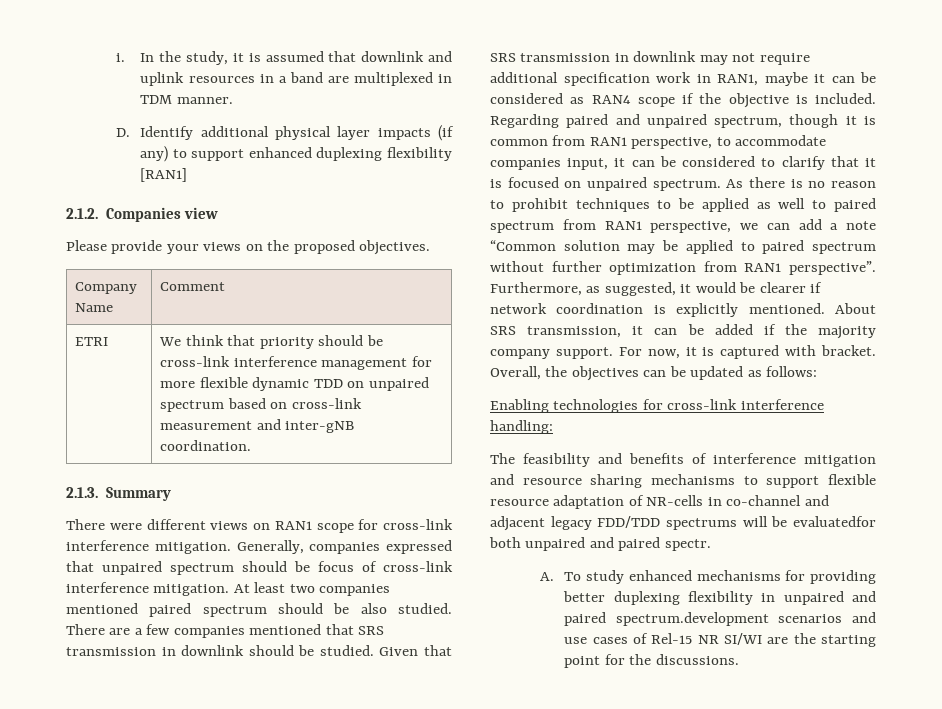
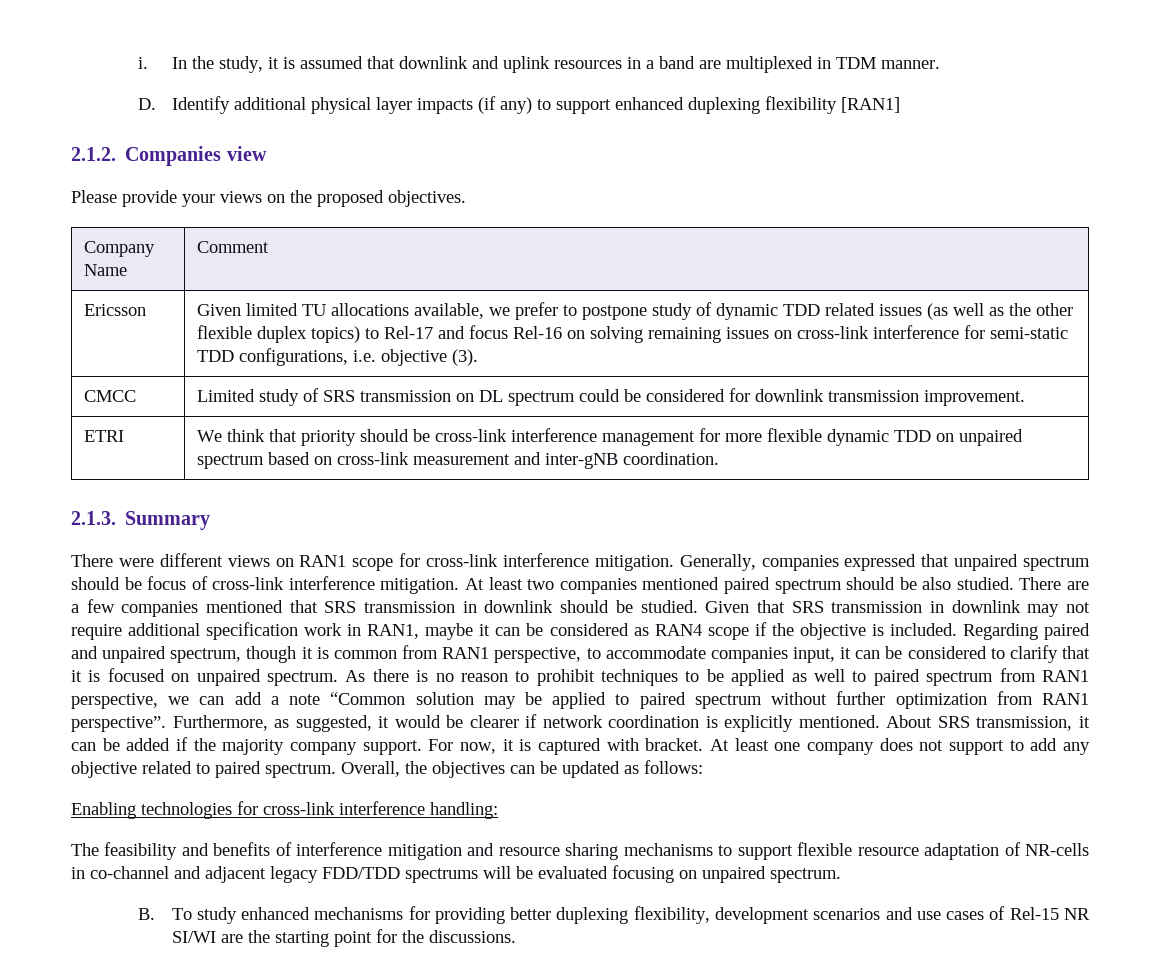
(226, 286) none -> [83,304,146,316] [196,302,1073,320] [196,325,1068,343] [196,348,478,366] [83,390,136,402] [196,388,1025,406] // Ericsson | Given limited TU allocations available, we prefer to postpone study of dynamic TDD related issues (as well as the other flexible duplex topics) to Rel-17 and focus Rel-16 on solving remaining issues on cross-link interference for semi-static TDD configurations, i.e. objective (3). // CMCC | Limited study of SRS transmission on DL spectrum could be considered for downlink transmission improvement.
(876, 350) none -> [710,738,1090,755] [71,761,336,778] At least one company does not support to add any objective related to paired spectrum.
[793,516,876,527] [489,537,711,551] [539,572,554,581] evaluatedfor both unpaired and paired spectr. // A. -> [538,865,841,883] [137,908,155,920] evaluated focusing on unpaired spectrum. // B.
[688,591,876,605] [564,612,769,626] flexibility in unpaired and paired spectrum.development -> [633,906,810,924] flexibility, development

